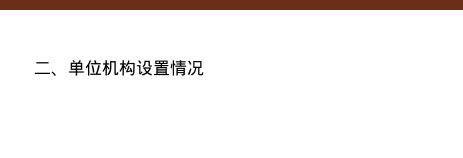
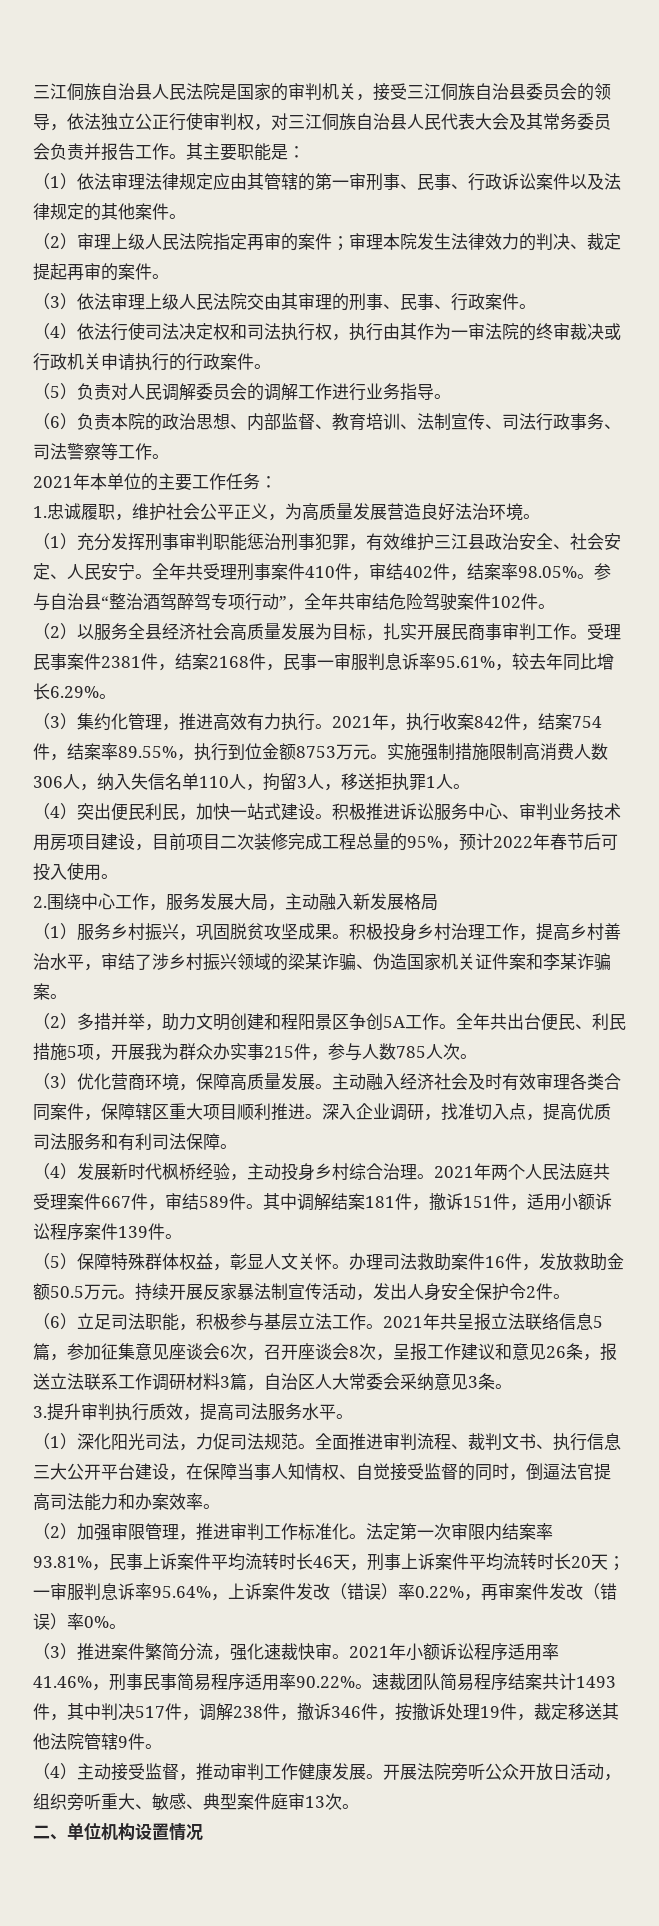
(34, 68) none -> [33,83,611,101] [33,112,611,131] [33,143,305,161] [33,173,621,191] [33,203,186,221] [33,233,621,251] [33,263,169,281] [33,293,536,311] [33,322,621,341] [33,353,271,371] [33,383,451,401] [33,413,621,431] [33,443,169,461] [33,473,277,491] [33,503,540,521] [33,533,621,551] [33,563,611,581] [33,593,555,611] [33,623,621,641] [33,653,614,671] [33,683,116,700] [33,713,602,731] [33,743,608,761] [33,773,470,791] [33,803,621,821] [33,833,618,851] [33,862,118,881] [33,893,438,911] [33,923,621,941] [33,953,611,971] [33,983,67,1000] [33,1013,626,1031] [33,1043,477,1061] [33,1073,621,1091] [33,1103,611,1121] [33,1133,237,1151] [33,1163,610,1181] [33,1193,612,1211] [33,1223,182,1241] [33,1253,624,1271] [33,1283,570,1301] [33,1313,603,1331] [33,1343,617,1361] [33,1373,512,1391] [33,1403,353,1421] [33,1433,621,1451] [33,1463,611,1481] [33,1493,220,1511] [33,1523,553,1541] [33,1553,625,1571] [33,1583,617,1601] [33,1613,126,1630] [33,1643,559,1661] [33,1673,616,1691] [33,1703,619,1721] [33,1733,162,1750] [33,1763,621,1781] [33,1793,359,1811] 三江侗族自治县人民法院是国家的审判机关，接受三江侗族自治县委员会的领导，依法独立公正行使审判权，对三江侗族自治县人民代表大会及其常务委员会负责并报告工作。其主要职能是： // （1）依法审理法律规定应由其管辖的第一审刑事、民事、行政诉讼案件以及法律规定的其他案件。 // （2）审理上级人民法院指定再审的案件；审理本院发生法律效力的判决、裁定提起再审的案件。 // （3）依法审理上级人民法院交由其审理的刑事、民事、行政案件。 // （4）依法行使司法决定权和司法执行权，执行由其作为一审法院的终审裁决或行政机关申请执行的行政案件。 // （5）负责对人民调解委员会的调解工作进行业务指导。 // （6）负责本院的政治思想、内部监督、教育培训、法制宣传、司法行政事务、司法警察等工作。 // 2021年本单位的主要工作任务： // 1.忠诚履职，维护社会公平正义，为高质量发展营造良好法治环境。 // （1）充分发挥刑事审判职能惩治刑事犯罪，有效维护三江县政治安全、社会安定、人民安宁。全年共受理刑事案件410件，审结402件，结案率98.05%。参与自治县“整治酒驾醉驾专项行动”，全年共审结危险驾驶案件102件。 // （2）以服务全县经济社会高质量发展为目标，扎实开展民商事审判工作。受理民事案件2381件，结案2168件，民事一审服判息诉率95.61%，较去年同比增长6.29%。 // （3）集约化管理，推进高效有力执行。2021年，执行收案842件，结案754件，结案率89.55%，执行到位金额8753万元。实施强制措施限制高消费人数306人，纳入失信名单110人，拘留3人，移送拒执罪1人。 // （4）突出便民利民，加快一站式建设。积极推进诉讼服务中心、审判业务技术用房项目建设，目前项目二次装修完成工程总量的95%，预计2022年春节后可投入使用。 // 2.围绕中心工作，服务发展大局，主动融入新发展格局 // （1）服务乡村振兴，巩固脱贫攻坚成果。积极投身乡村治理工作，提高乡村善治水平，审结了涉乡村振兴领域的梁某诈骗、伪造国家机关证件案和李某诈骗案。 // （2）多措并举，助力文明创建和程阳景区争创5A工作。全年共出台便民、利民措施5项，开展我为群众办实事215件，参与人数785人次。 // （3）优化营商环境，保障高质量发展。主动融入经济社会及时有效审理各类合同案件，保障辖区重大项目顺利推进。深入企业调研，找准切入点，提高优质司法服务和有利司法保障。 // （4）发展新时代枫桥经验，主动投身乡村综合治理。2021年两个人民法庭共受理案件667件，审结589件。其中调解结案181件，撤诉151件，适用小额诉讼程序案件139件。 // （5）保障特殊群体权益，彰显人文关怀。办理司法救助案件16件，发放救助金额50.5万元。持续开展反家暴法制宣传活动，发出人身安全保护令2件。 // （6）立足司法职能，积极参与基层立法工作。2021年共呈报立法联络信息5篇，参加征集意见座谈会6次，召开座谈会8次，呈报工作建议和意见26条，报送立法联系工作调研材料3篇，自治区人大常委会采纳意见3条。 // 3.提升审判执行质效，提高司法服务水平。 // （1）深化阳光司法，力促司法规范。全面推进审判流程、裁判文书、执行信息三大公开平台建设，在保障当事人知情权、自觉接受监督的同时，倒逼法官提高司法能力和办案效率。 // （2）加强审限管理，推进审判工作标准化。法定第一次审限内结案率93.81%，民事上诉案件平均流转时长46天，刑事上诉案件平均流转时长20天；一审服判息诉率95.64%，上诉案件发改（错误）率0.22%，再审案件发改（错误）率0%。 // （3）推进案件繁简分流，强化速裁快审。2021年小额诉讼程序适用率41.46%，刑事民事简易程序适用率90.22%。速裁团队简易程序结案共计1493件，其中判决517件，调解238件，撤诉346件，按撤诉处理19件，裁定移送其他法院管辖9件。 // （4）主动接受监督，推动审判工作健康发展。开展法院旁听公众开放日活动，组织旁听重大、敏感、典型案件庭审13次。 //

